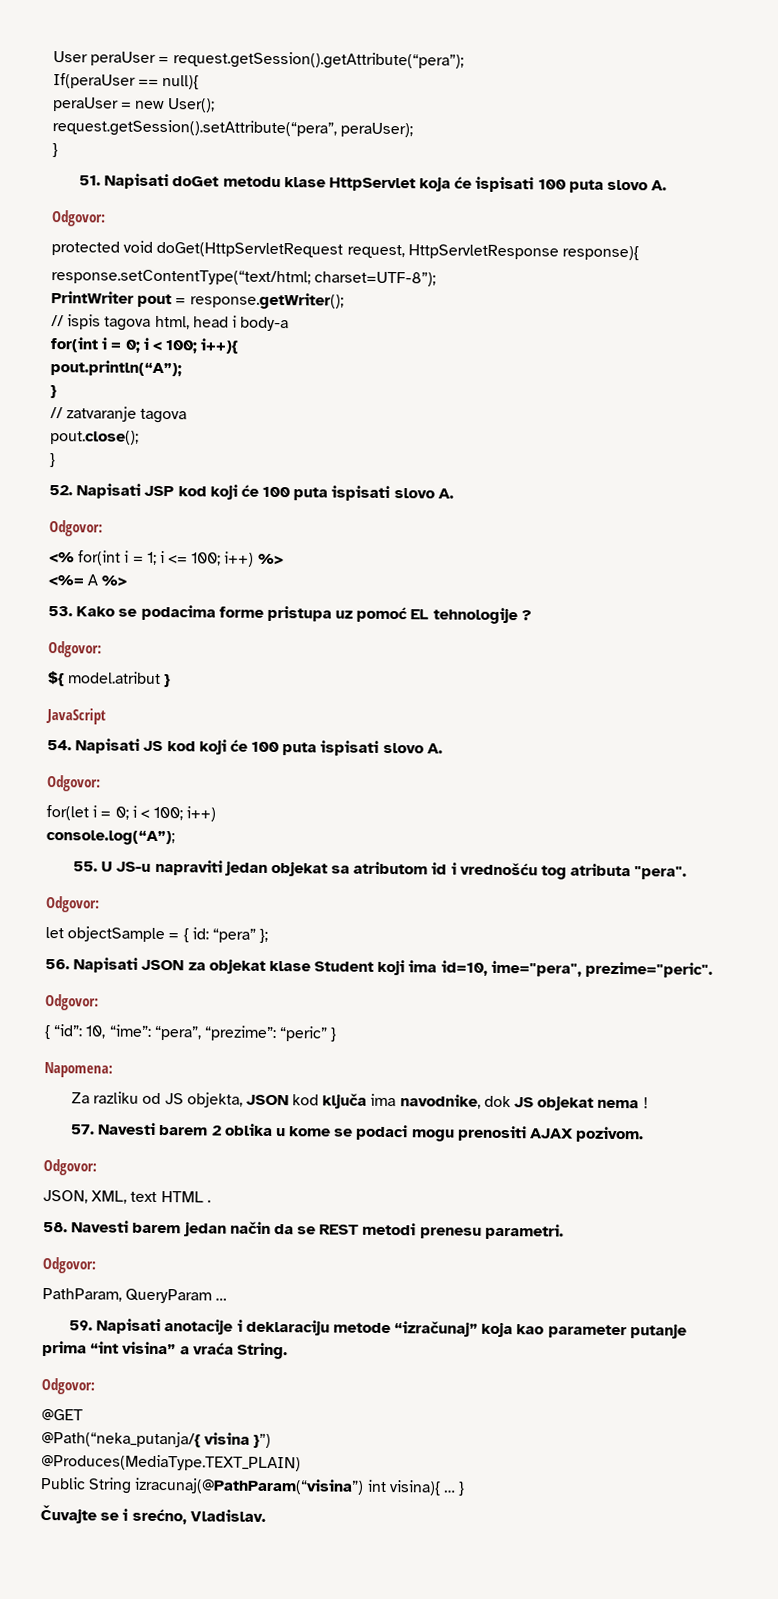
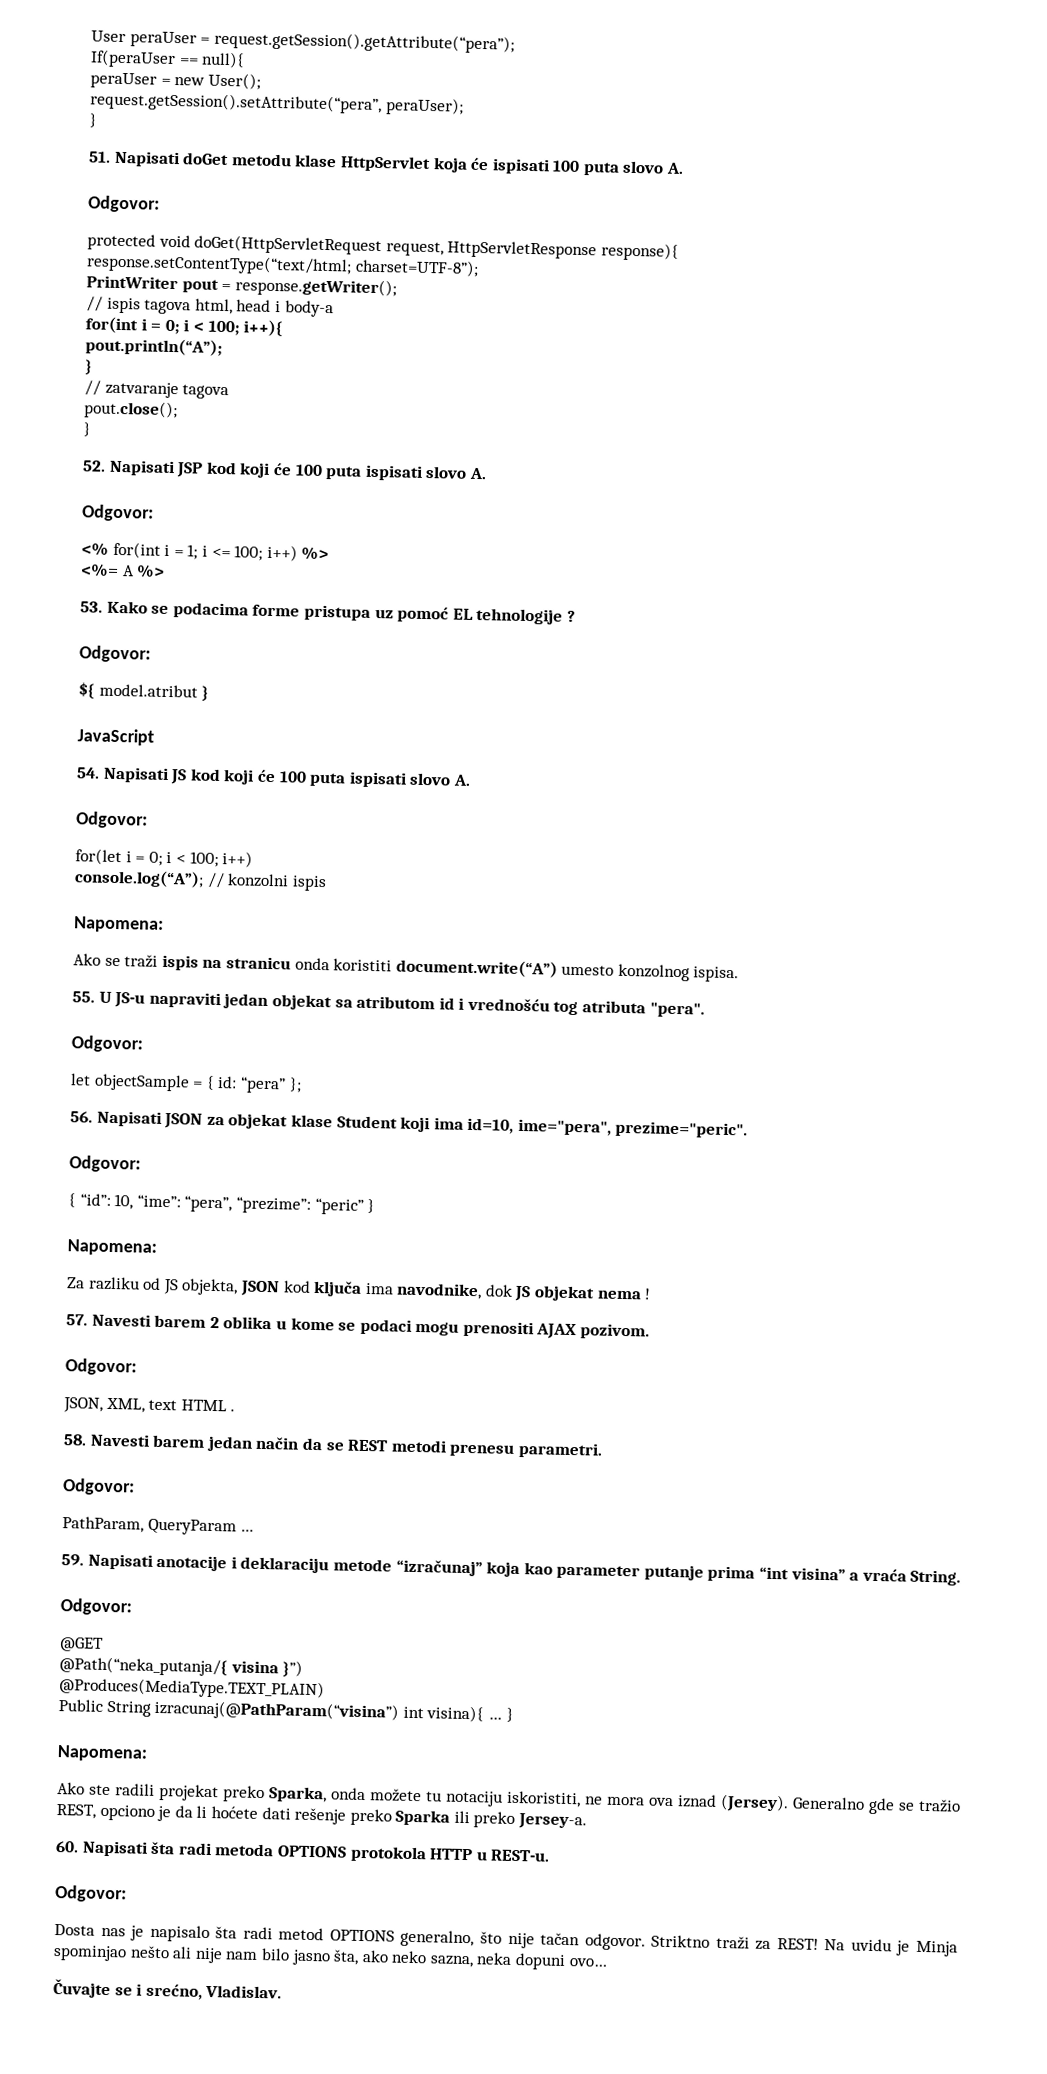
(175, 838) none -> [206,872,327,892] [73,916,164,933] [73,953,740,983] // konzolni ispis // Napomena: // Ako se traži ispis na stranicu onda koristiti document.write(“A”) umesto konzolnog ispisa.
(466, 1488) none -> [57,1745,148,1762] [57,1782,961,1815] [56,1804,588,1830] [55,1840,551,1863] [55,1885,127,1903] [54,1924,958,1957] [53,1944,607,1971] // Napomena: // Ako ste radili projekat preko Sparka, onda možete tu notaciju iskoristiti, ne mora ova iznad (Jersey). Generalno gde se tražio REST, opciono je da li hoćete dati rešenje preko Sparka ili preko Jersey-a. // 60. Napisati šta radi metoda OPTIONS protokola HTTP u REST-u. // Odgovor: // Dosta nas je napisalo šta radi metod OPTIONS generalno, što nije tačan odgovor. Striktno traži za REST! Na uvidu je Minja spominjao nešto ali nije nam bilo jasno šta, ako neko sazna, neka dopuni ovo…

